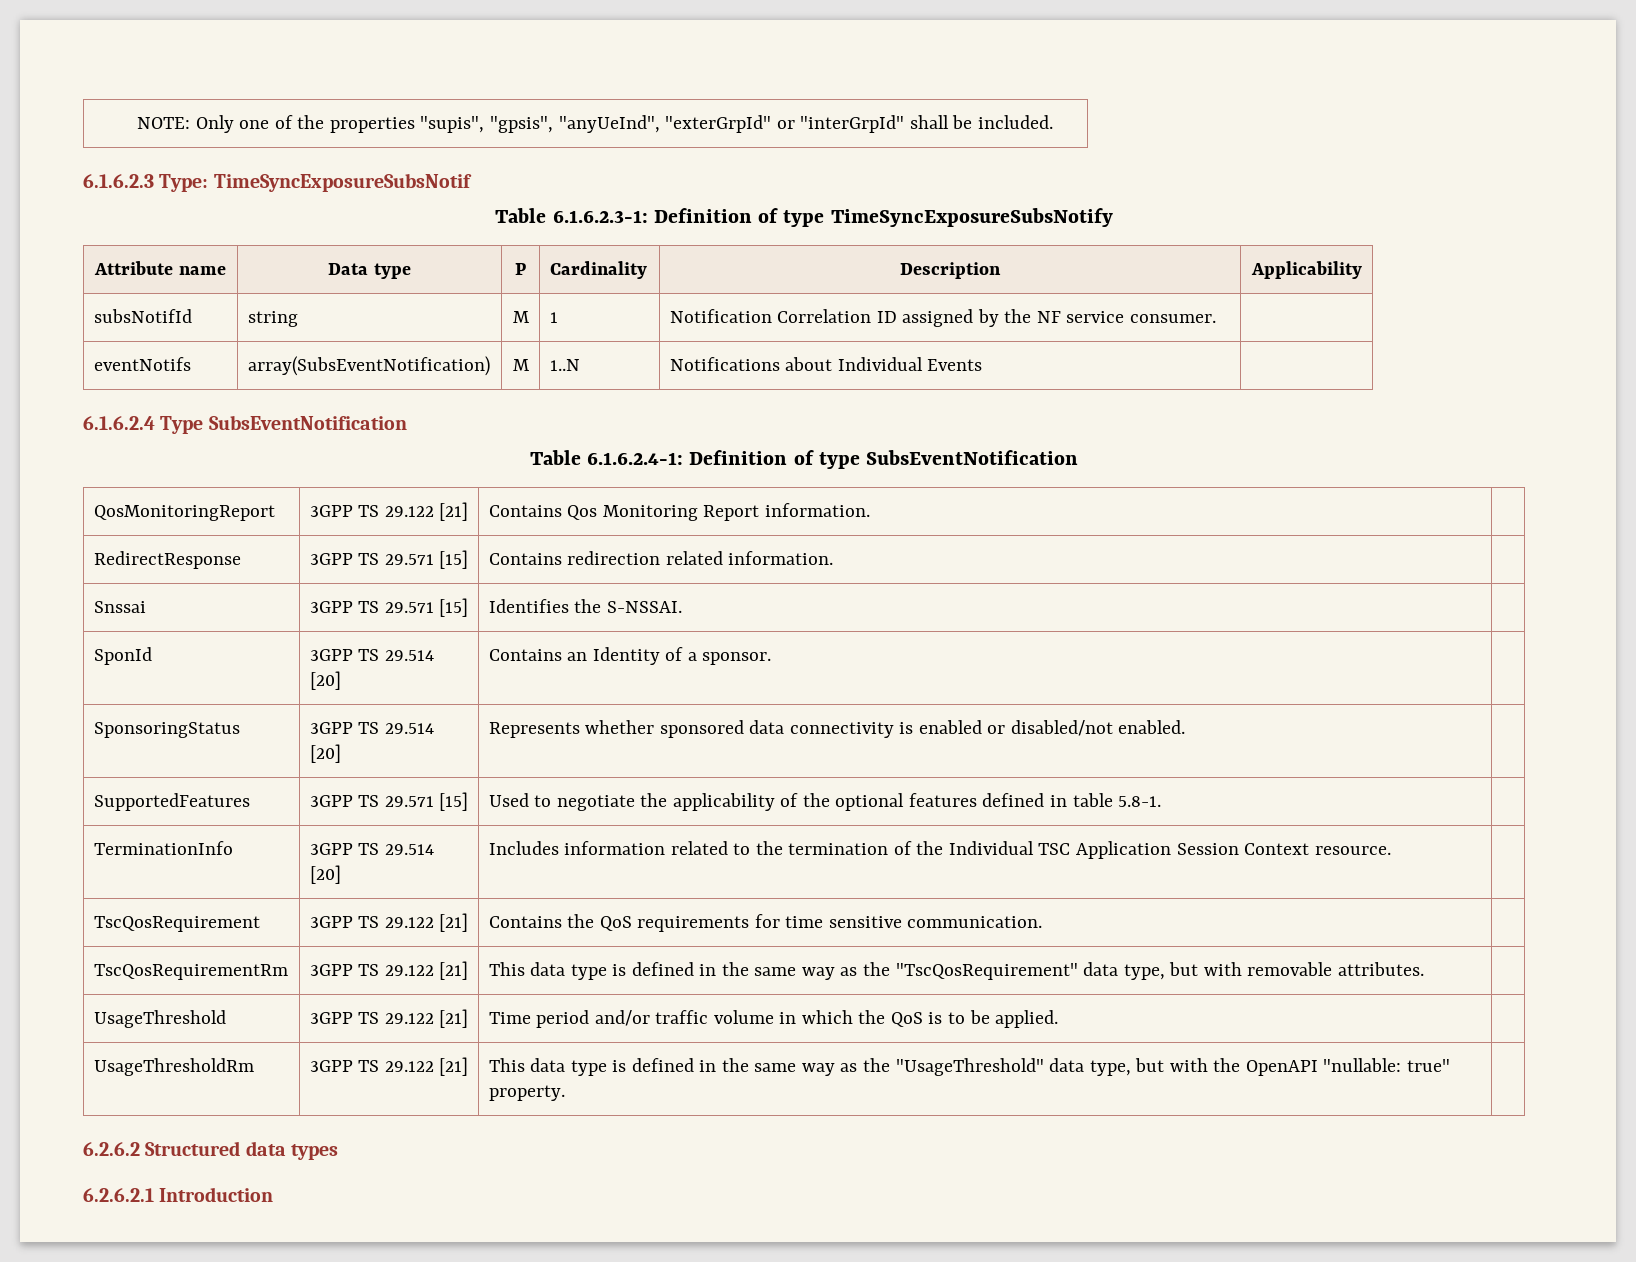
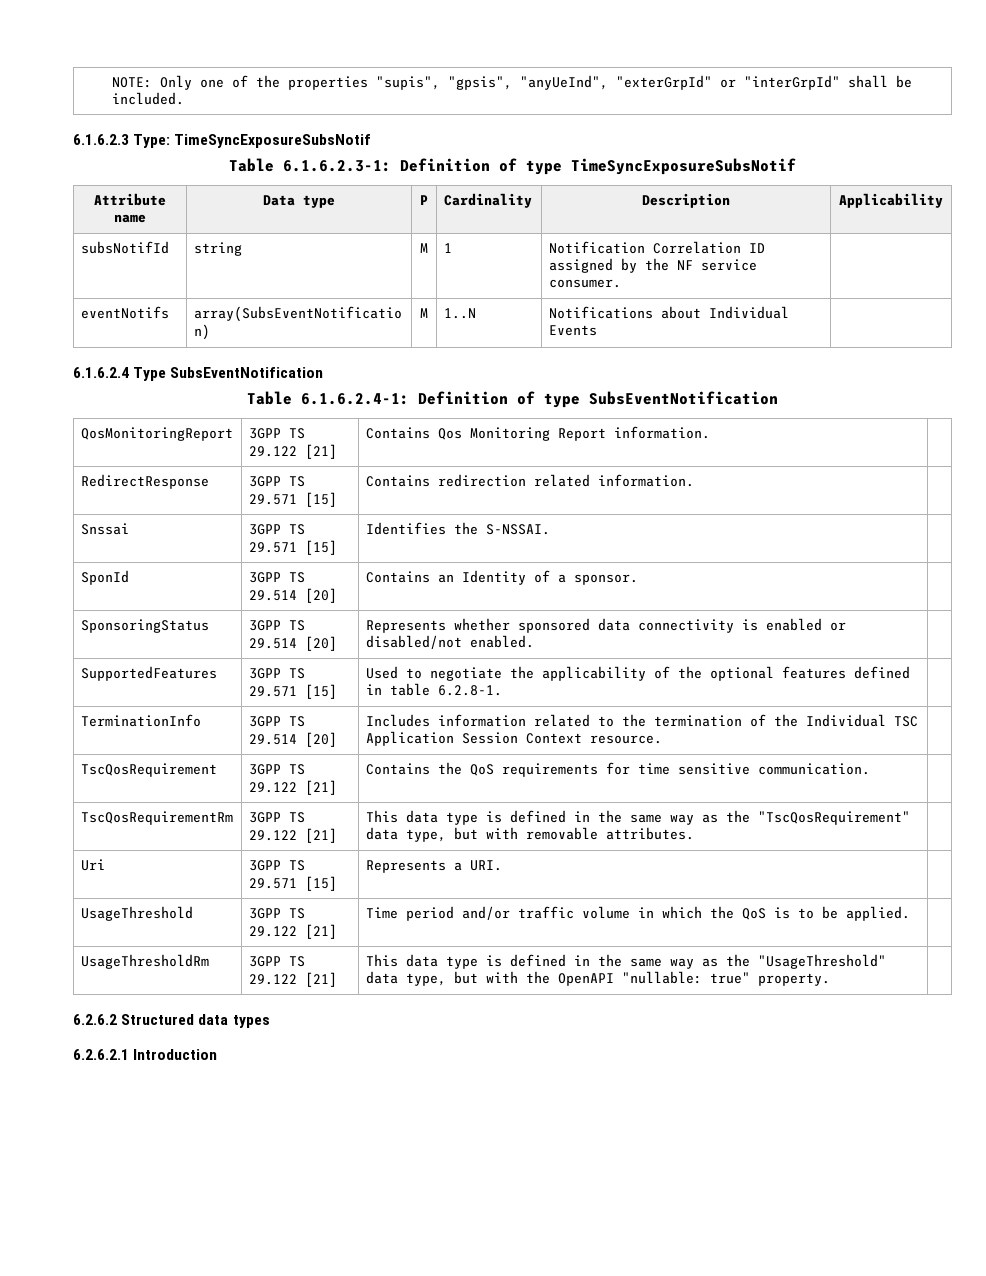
[830,208,1113,227] TimeSyncExposureSubsNotify -> [571,158,796,175] TimeSyncExposureSubsNotif
[1118,796,1162,807] 5.8-1. -> [437,685,502,696] 6.2.8-1.
(1424, 969) none -> [80,859,105,871] [248,860,305,871] [248,876,337,891] [365,860,502,873] // Uri | 3GPP TS 29.571 [15] | Represents a URI. |

